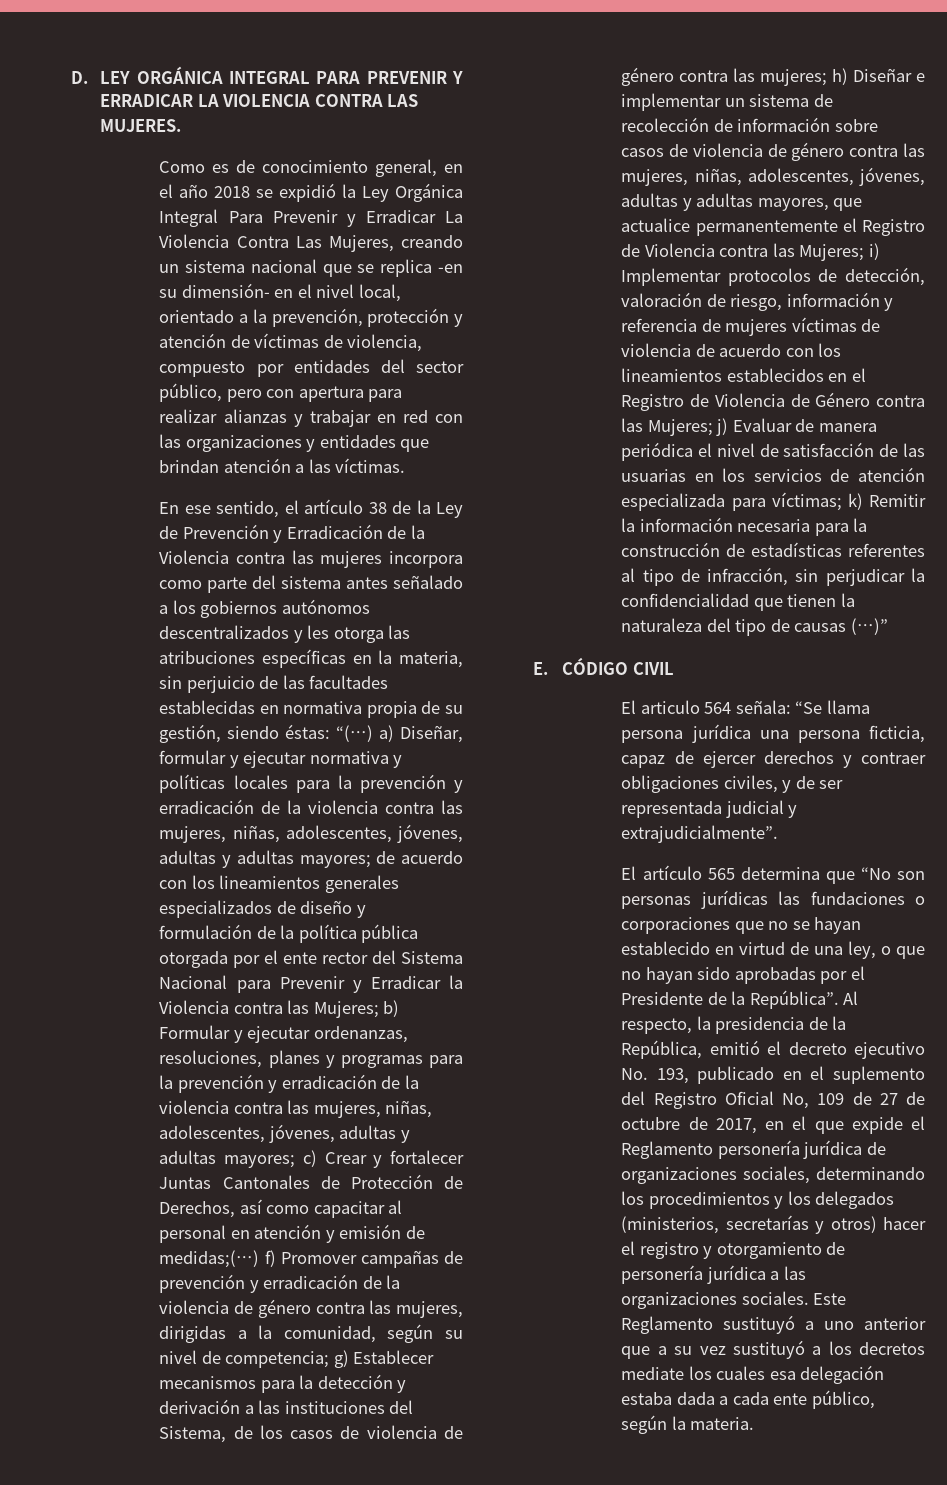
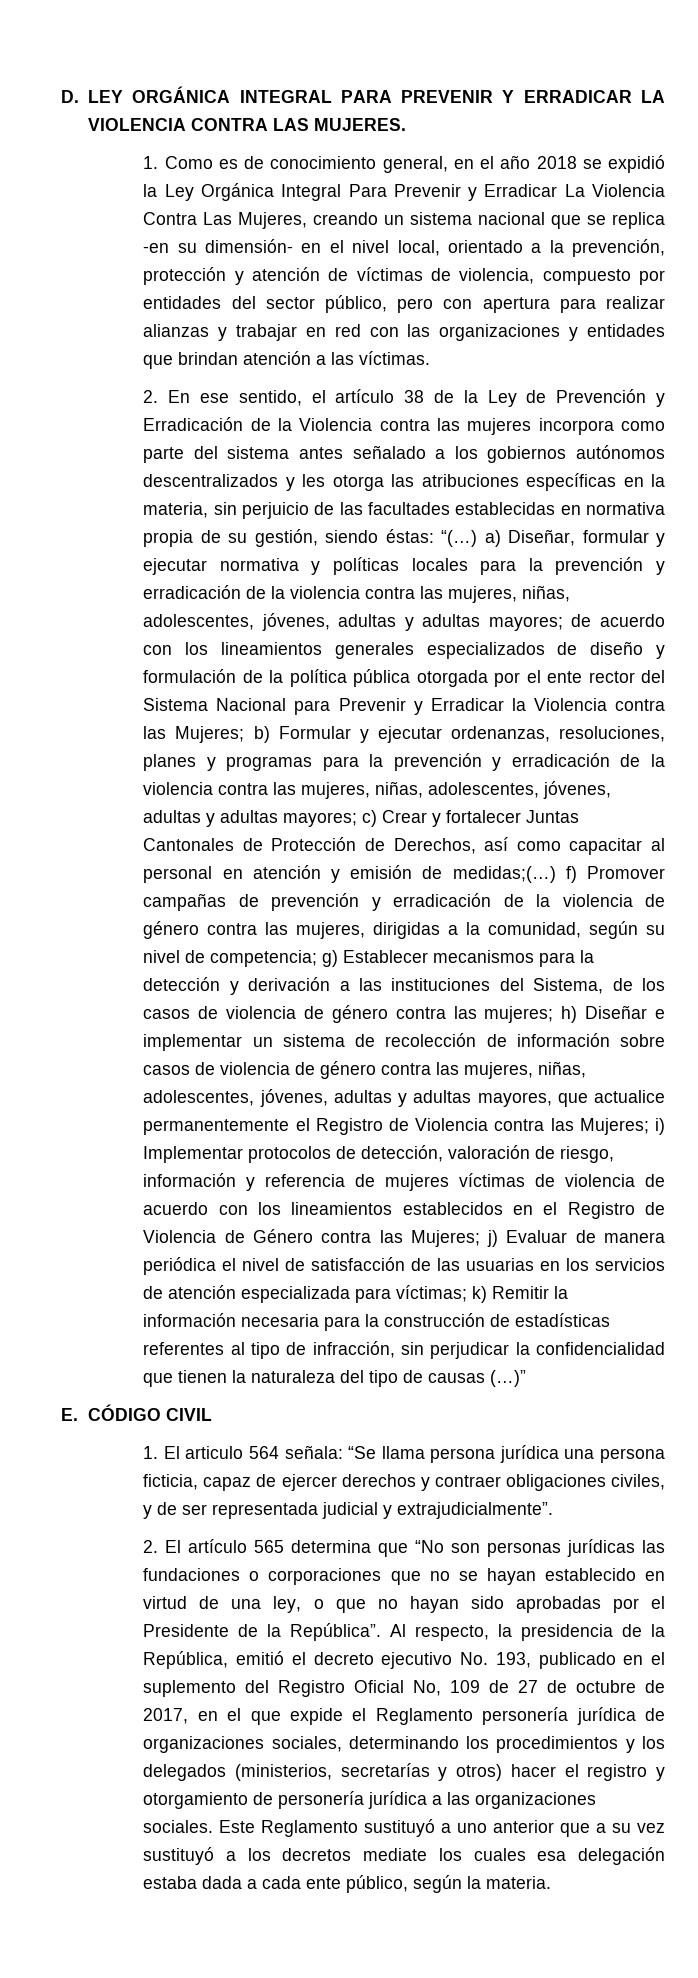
(182, 125) none -> [143,156,159,169] 1.
(406, 465) none -> [143,390,159,403] 2.
(674, 668) none -> [143,1446,159,1459] 1.
(779, 834) none -> [143,1540,159,1553] 2.

